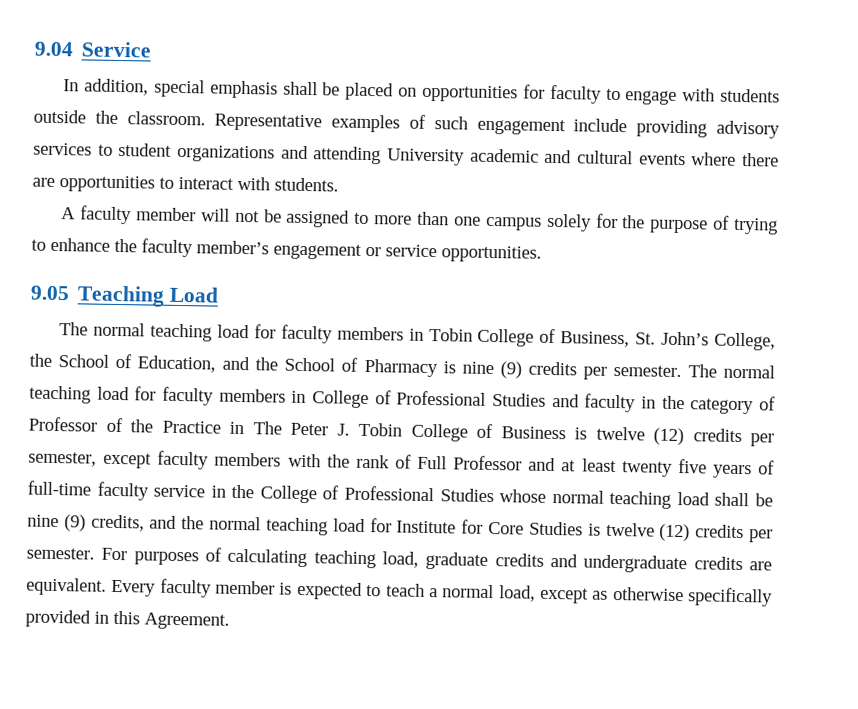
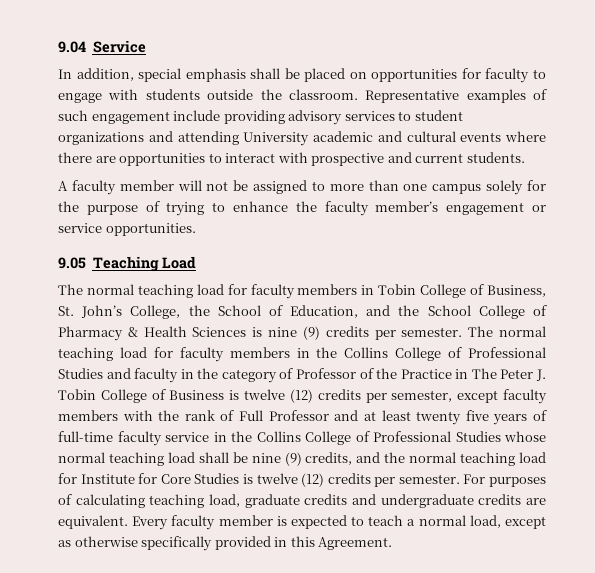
(270, 183) none -> [311,152,464,166] prospective and current
(336, 364) none -> [478,305,525,319] College
(438, 368) none -> [127,326,247,337] & Health Sciences
(307, 397) none -> [316,347,389,358] the Collins
(255, 491) none -> [256,431,301,442] Collins

